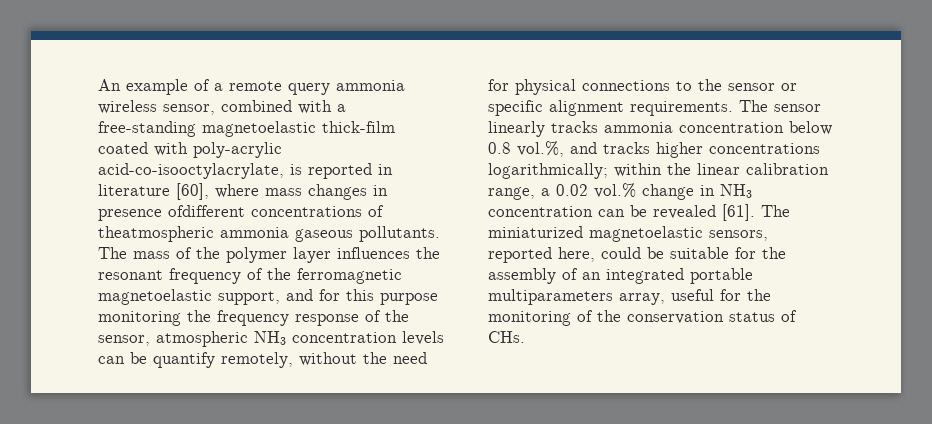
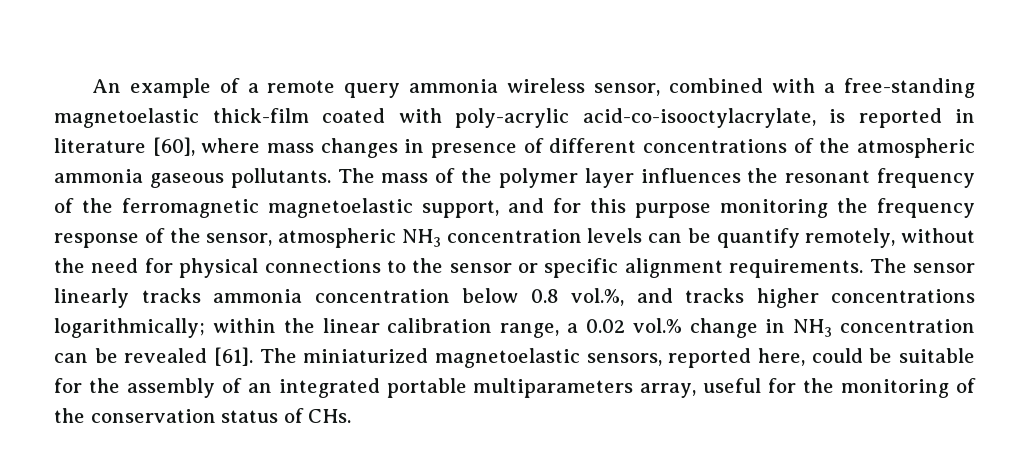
[168,205,384,217] [98,226,214,242] ofdifferent concentrations of theatmospheric -> [523,138,975,158] of different concentrations of the atmospheric

